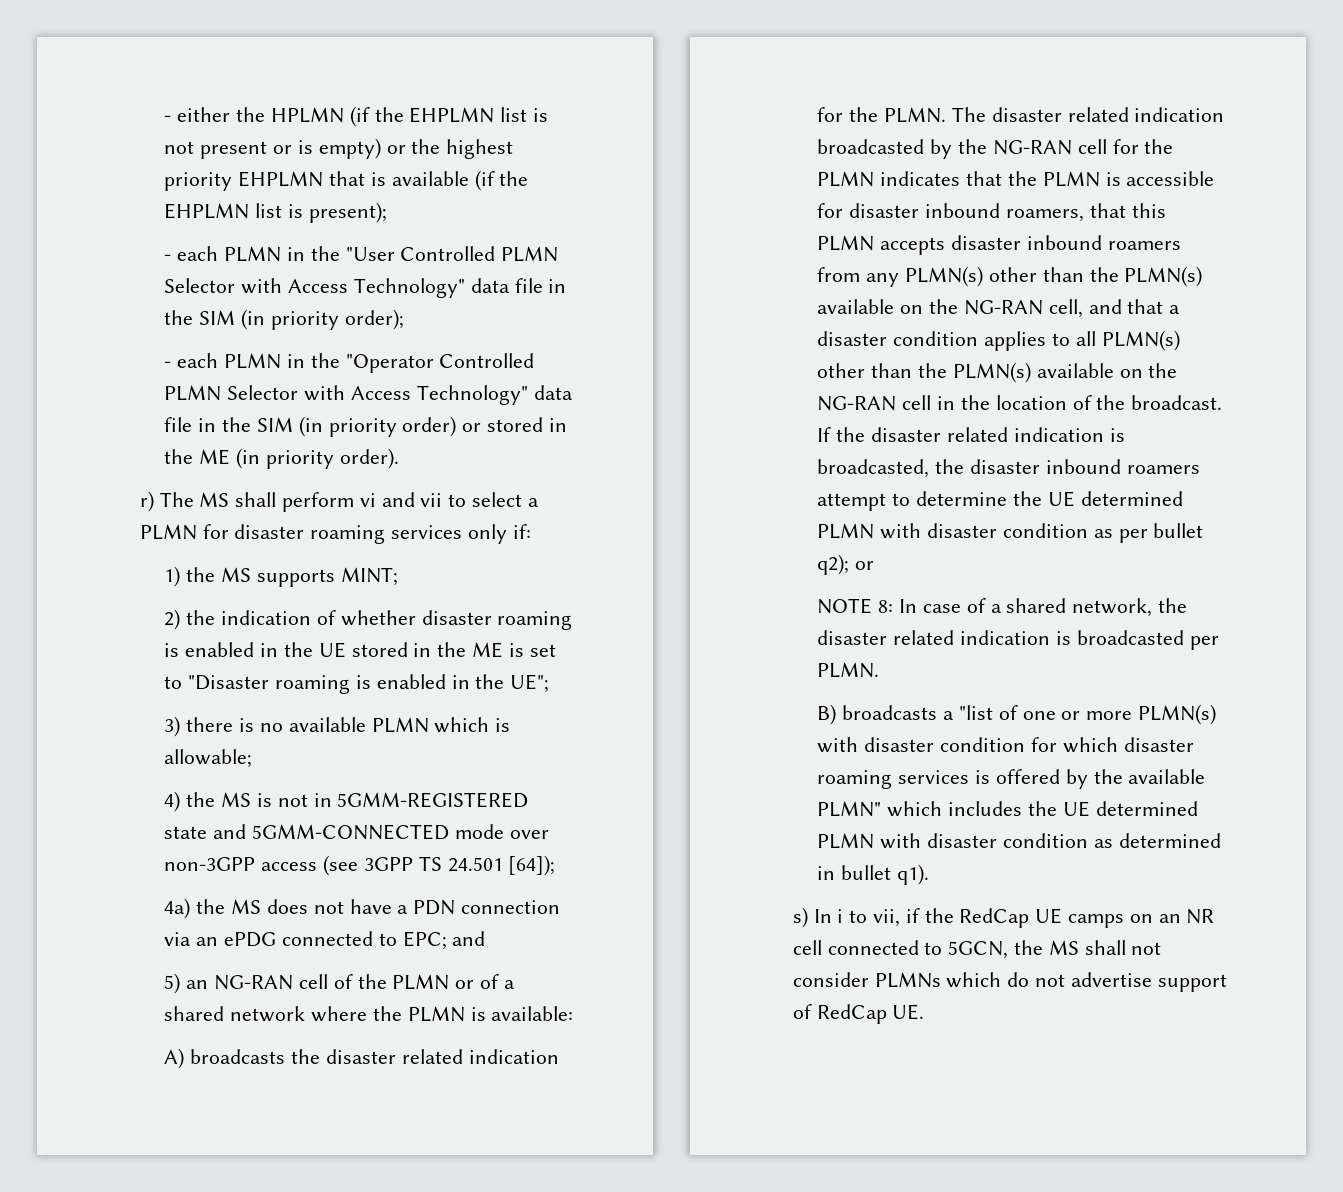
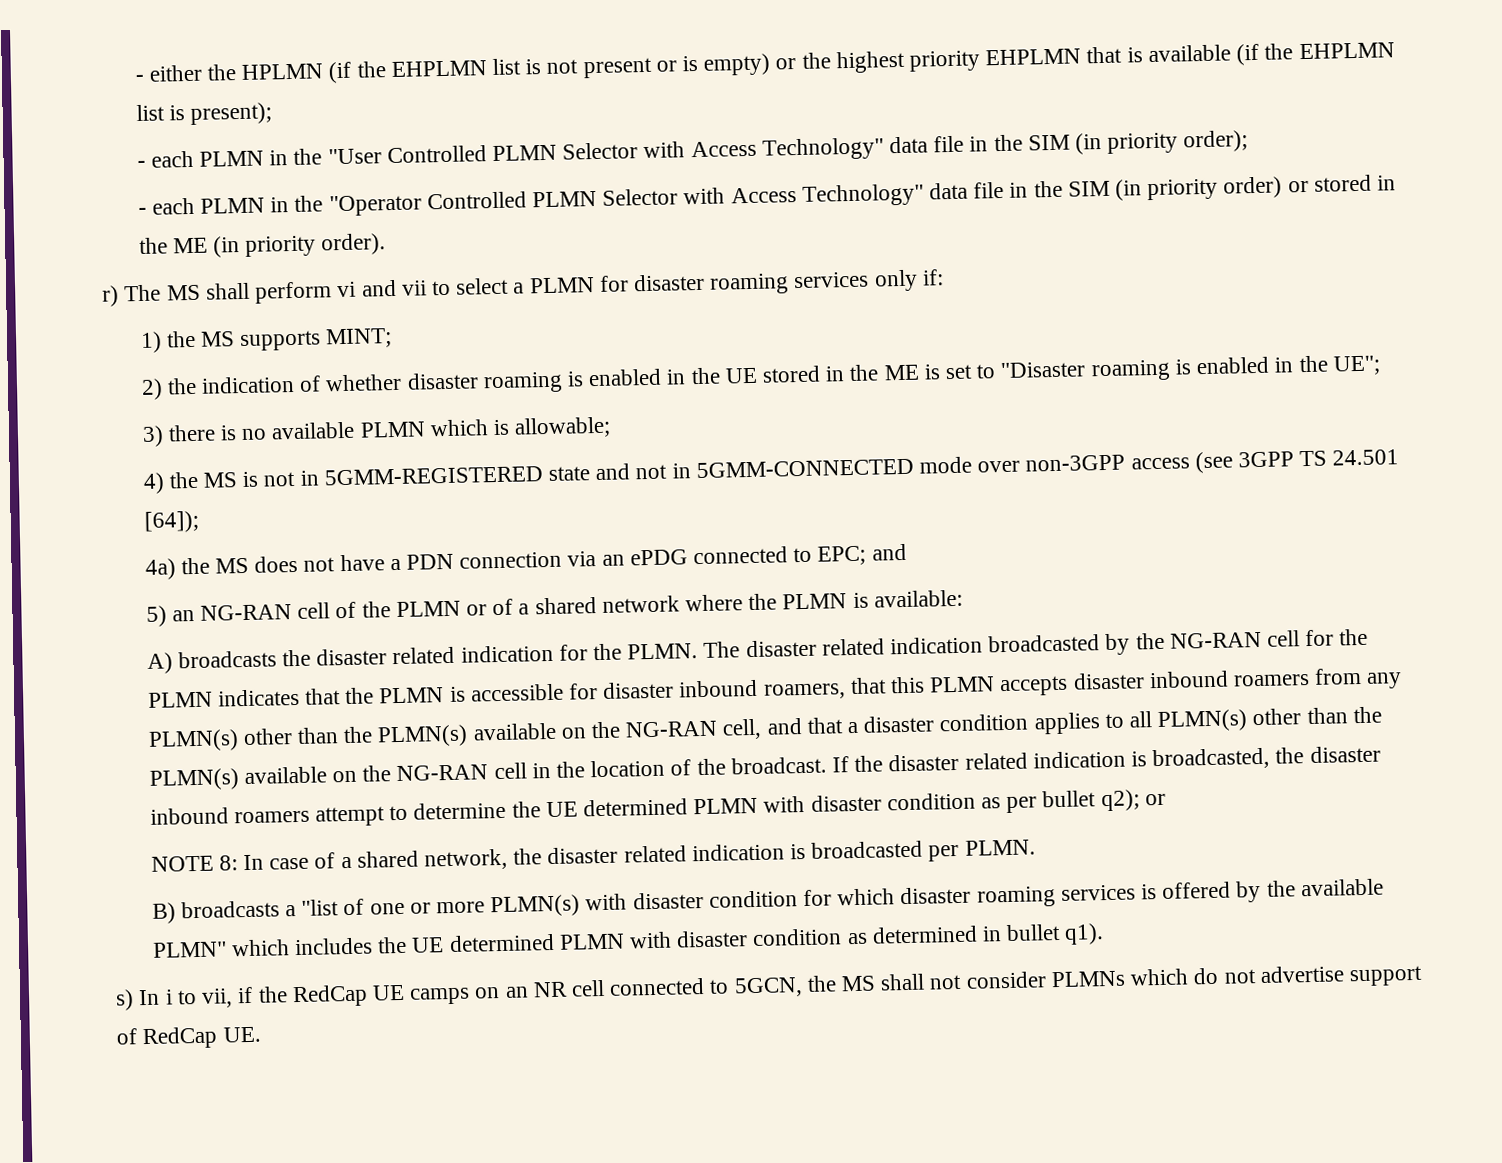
(247, 831) none -> [635,463,691,480] not in

